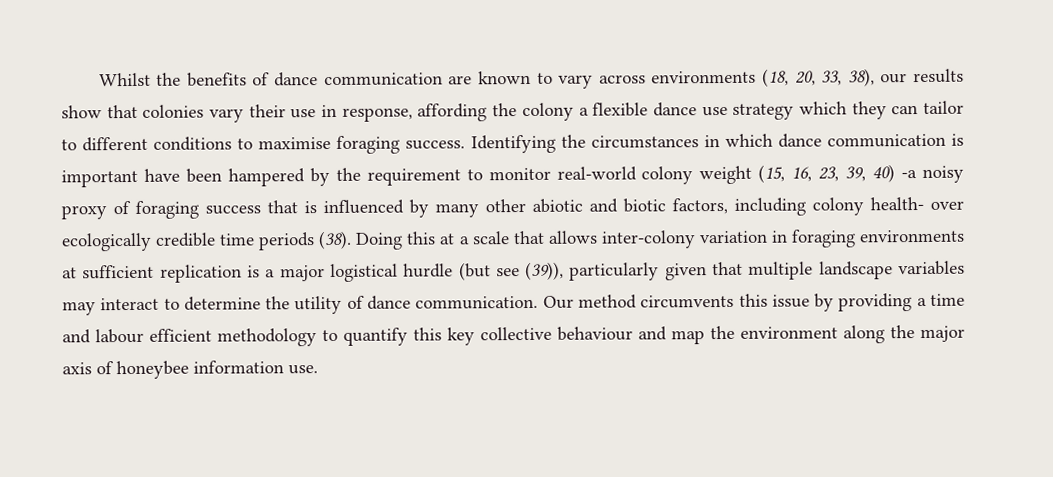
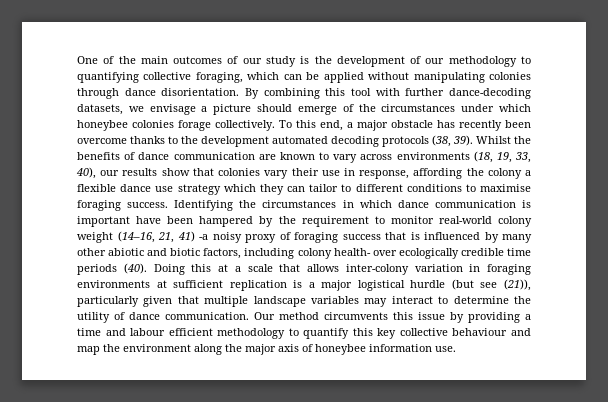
(98, 79) none -> [77,56,531,67] [77,72,532,83] [77,88,531,99] [77,104,531,115] [77,120,531,131] [77,135,473,147] One of the main outcomes of our study is the development of our methodology to quantifying collective foraging, which can be applied without manipulating colonies through dance disorientation. By combining this tool with further dance-decoding datasets, we envisage a picture should emerge of the circumstances under which honeybee colonies forage collectively. To this end, a major obstacle has recently been overcome thanks to the development automated decoding protocols (38, 39).
[794,68,875,87] 20, 33, 38), -> [496,152,531,163] [76,167,96,179] 19, 33, 40),
[758,164,896,183] (15, 16, 23, 39, 40) -> [117,231,195,243] (14–16, 21, 41)
[318,230,353,250] (38). -> [123,263,147,274] (40).
[525,261,565,281] (39)), -> [504,279,531,291] (21)),

